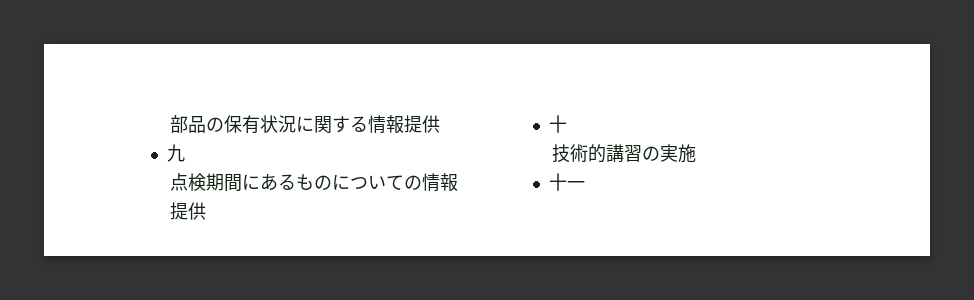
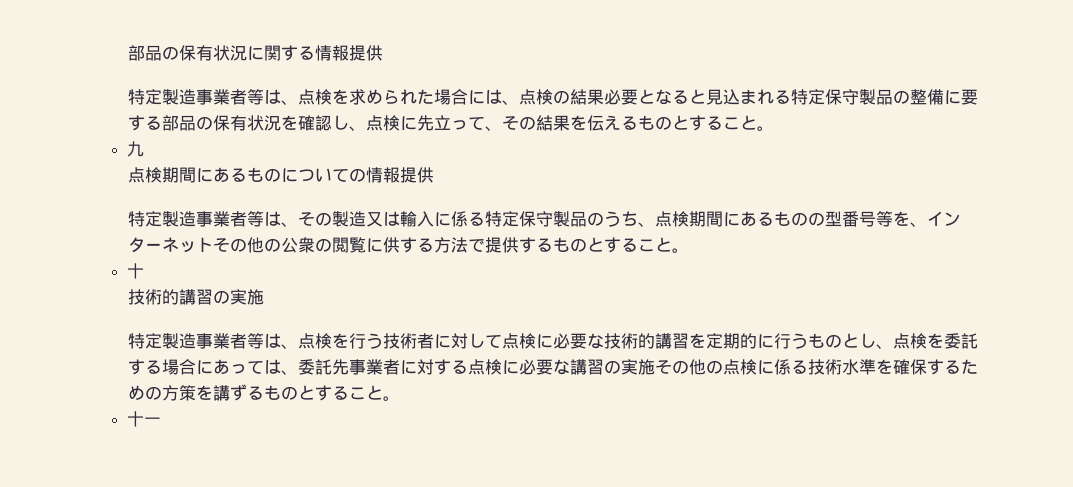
(440, 124) none -> [128,89,979,105] [128,115,775,131] // 特定製造事業者等は、点検を求められた場合には、点検の結果必要となると見込まれる特定保守製品の整備に要する部品の保有状況を確認し、点検に先立って、その結果を伝えるものとすること。
(206, 211) none -> [128,211,962,227] [128,237,690,253] // 特定製造事業者等は、その製造又は輸入に係る特定保守製品のうち、点検期間にあるものの型番号等を、インターネットその他の公衆の閲覧に供する方法で提供するものとすること。
(696, 153) none -> [128,333,979,349] [128,359,979,375] [128,384,401,401] // 特定製造事業者等は、点検を行う技術者に対して点検に必要な技術的講習を定期的に行うものとし、点検を委託する場合にあっては、委託先事業者に対する点検に必要な講習の実施その他の点検に係る技術水準を確保するための方策を講ずるものとすること。

